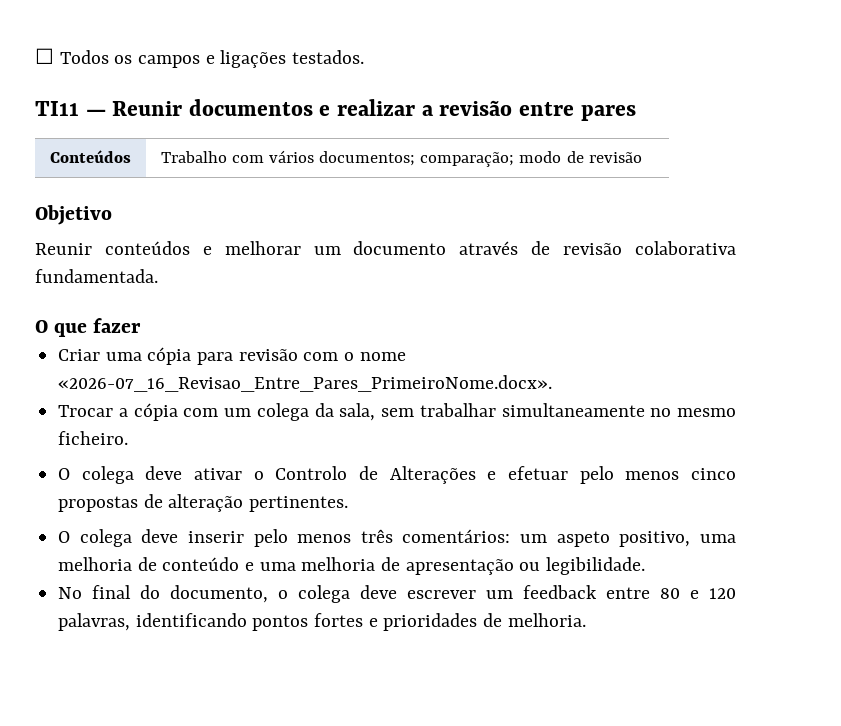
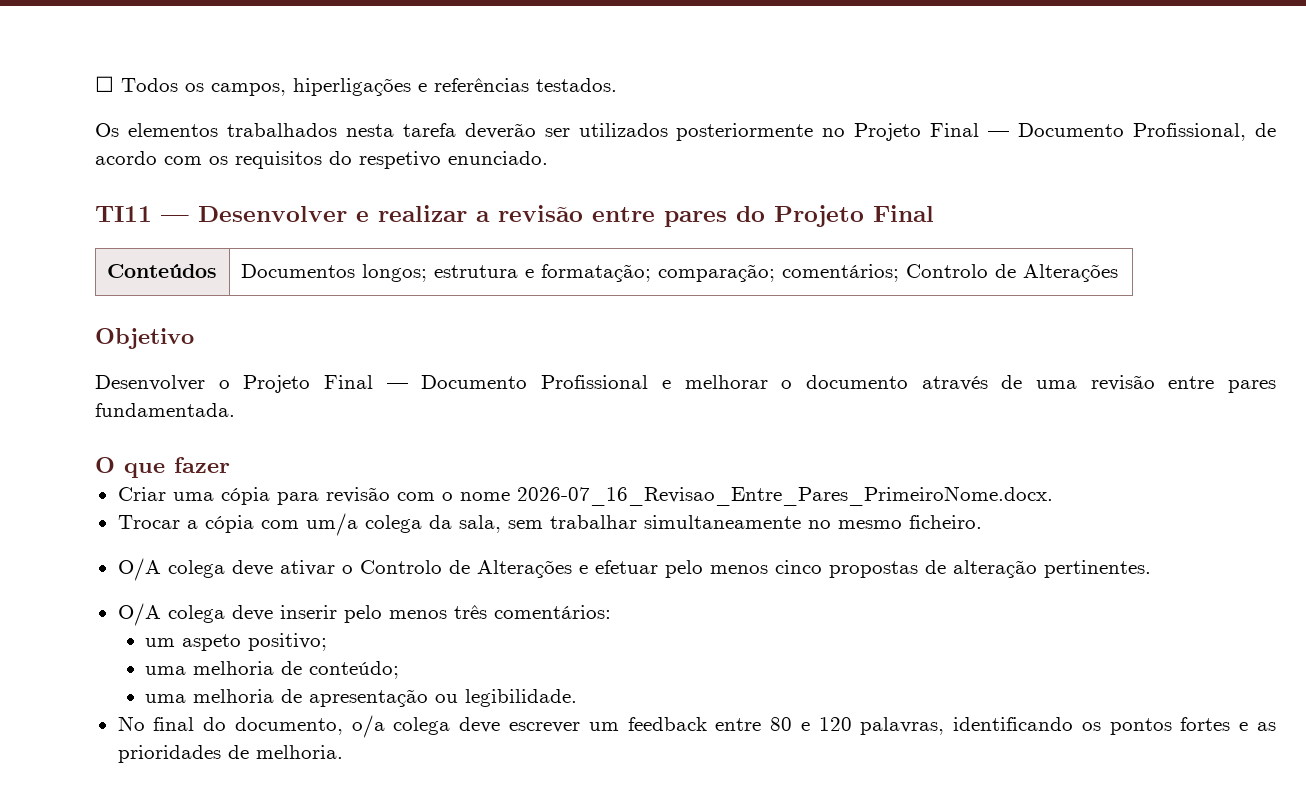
[138,50,365,68] campos e ligações testados. -> [211,78,617,96] [95,123,1276,141] [95,151,548,169] campos, hiperligações e referências testados. // Os elementos trabalhados nesta tarefa deverão ser utilizados posteriormente no Projeto Final — Documento Profissional, de acordo com os requisitos do respetivo enunciado.
[112,99,313,116] Reunir documentos -> [198,206,347,222] Desenvolver
[49,150,131,163] [160,150,642,167] [35,205,112,225] [35,241,190,255] // Conteúdos | Trabalho com vários documentos; comparação; modo de revisão // Objetivo // Reunir conteúdos -> [736,205,934,227] [106,264,217,278] [240,264,1118,282] [95,328,194,349] [95,375,649,393] do Projeto Final // Conteúdos | Documentos longos; estrutura e formatação; comparação; comentários; Controlo de Alterações // Objetivo // Desenvolver o Projeto Final — Documento Profissional
[313,246,341,255] um -> [781,380,793,389] o
[563,241,737,255] revisão colaborativa -> [1035,375,1276,393] uma revisão entre pares
[58,375,553,392] «2026-07_16_Revisao_Entre_Pares_PrimeiroNome.docx». -> [516,486,1053,506] 2026-07_16_Revisao_Entre_Pares_PrimeiroNome.docx.
[224,408,252,417] um -> [305,513,358,536] um/a
[58,468,71,480] O -> [117,558,161,581] O/A
[58,531,71,543] O -> [117,603,161,626] O/A
(511, 536) none -> (611, 612) //
[619,531,736,547] [58,557,255,571] positivo, uma melhoria de conteúdo e -> [248,633,328,651] [145,661,400,679] positivo; // uma melhoria de conteúdo; //
[278,590,289,599] o -> [351,715,385,738] o/a
(247, 620) none -> [1081,722,1101,731] os
(378, 622) none -> [1257,722,1277,731] as

